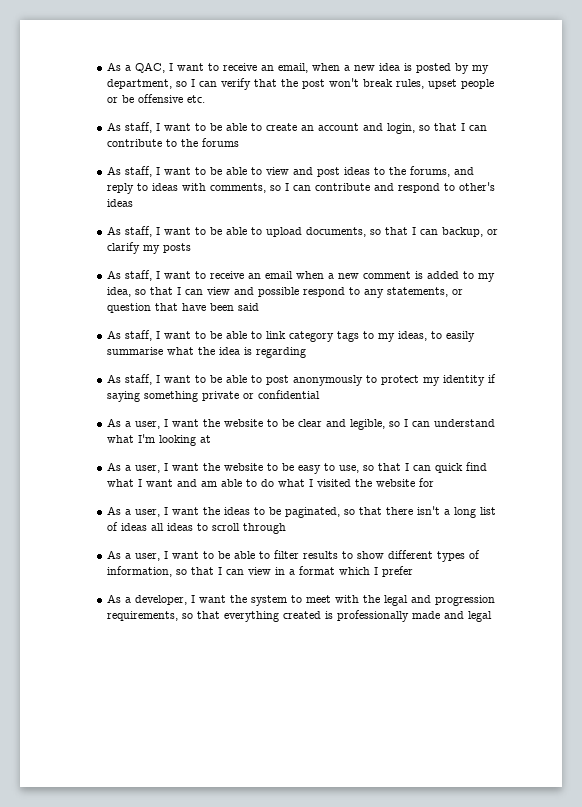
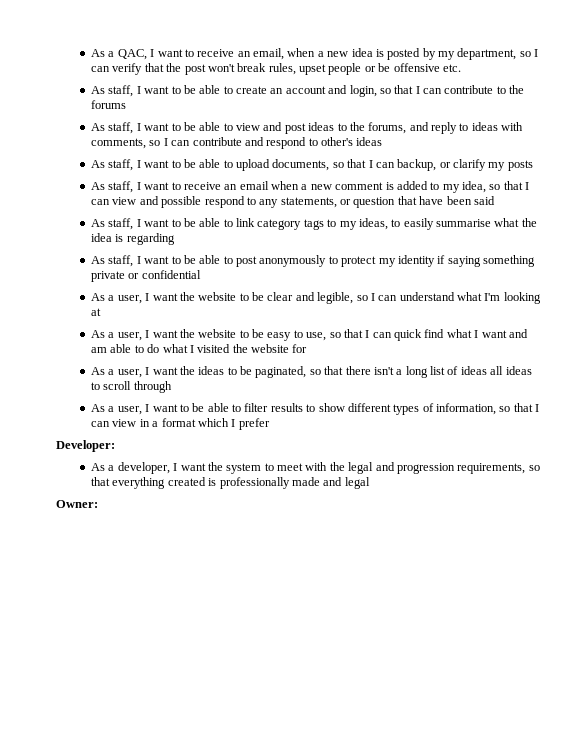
(413, 571) none -> [56,440,115,452] // Developer:
(492, 616) none -> [56,500,98,508] // Owner:

